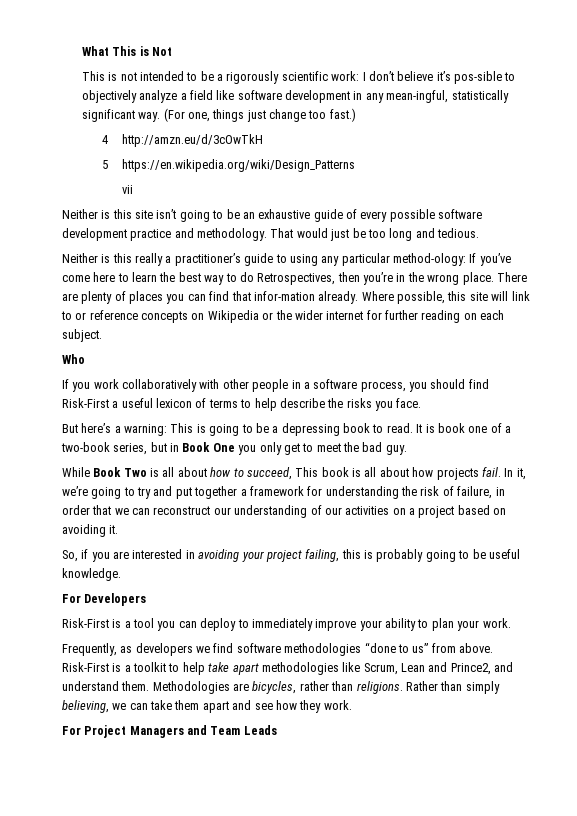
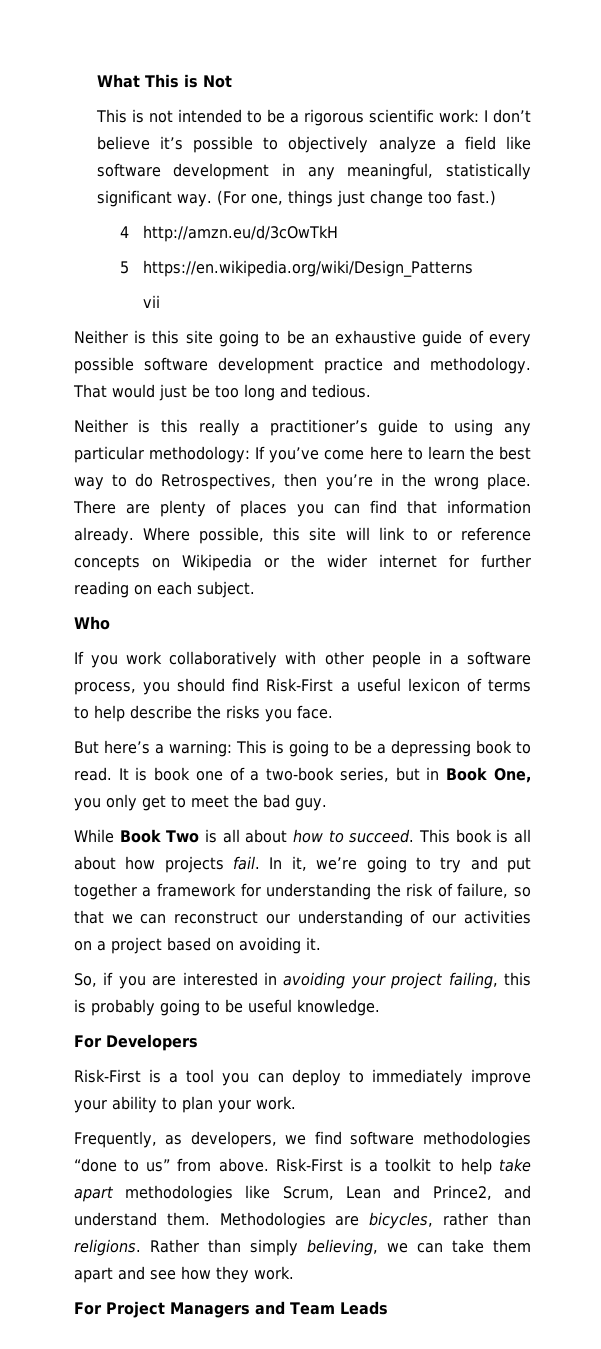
[226,71,280,84] rigorously -> [303,109,364,126] rigorous
[454,71,503,84] pos-sible -> [193,136,254,153] possible
[386,90,449,103] mean-ingful, -> [347,163,434,180] meaningful,
[156,209,177,219] isn’t -> (213, 337) none
[393,253,467,266] method-ology: -> [149,446,251,463] methodology:
[253,291,315,301] infor-mation -> [446,500,531,514] information
[212,443,235,452] One -> [493,768,531,783] One,
[246,467,292,480] succeed, -> [349,829,415,843] succeed.
[495,487,505,496] [61,505,90,515] in order -> [514,887,532,897] so
[135,643,193,656] developers -> [190,1131,277,1148] developers,

